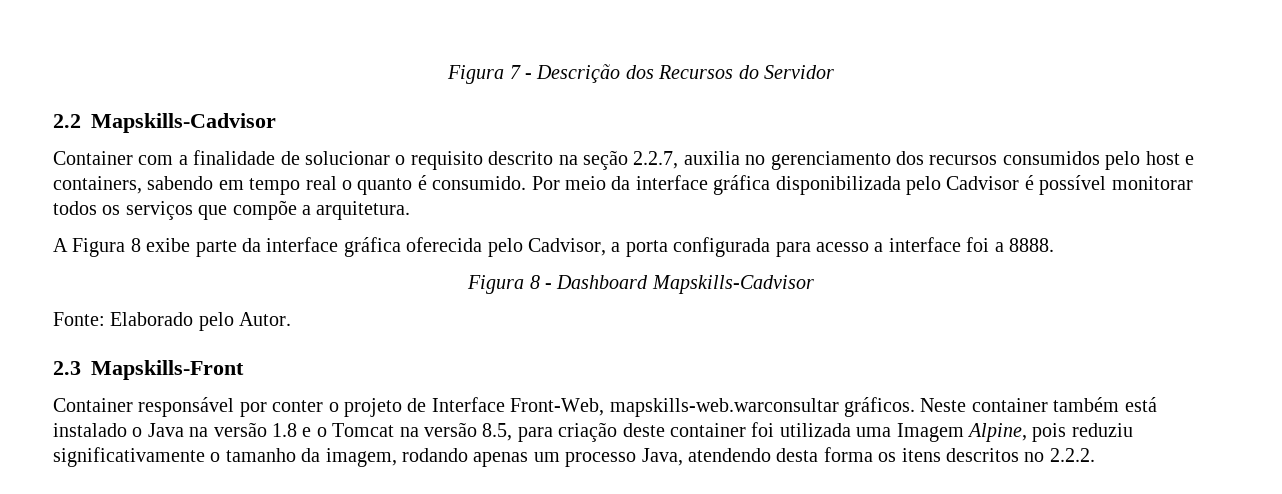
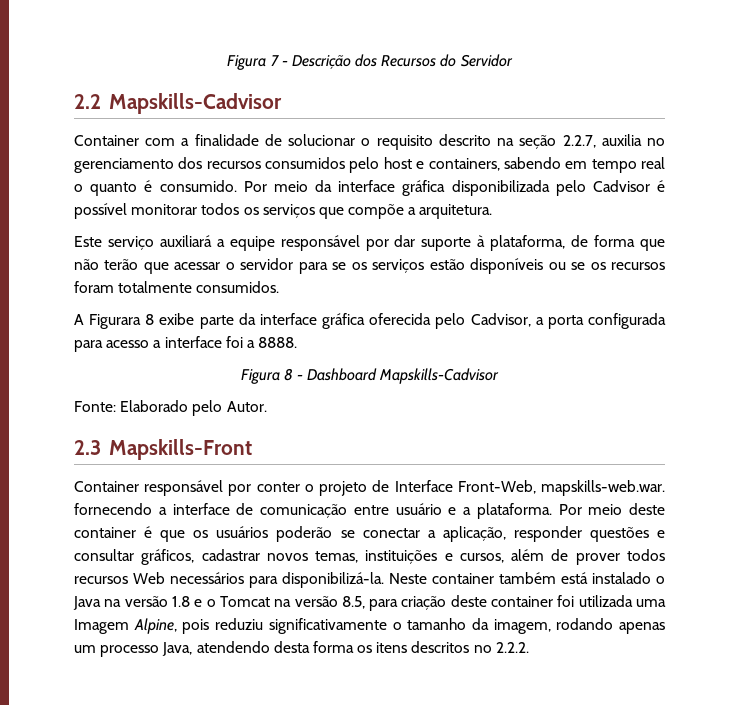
(411, 210) none -> [74,235,665,251] [74,258,666,274] [74,281,280,293] // Este serviço auxiliará a equipe responsável por dar suporte à plataforma, de forma que não terão que acessar o servidor para se os serviços estão disponíveis ou se os recursos foram totalmente consumidos.
[72,238,126,257] Figura -> [89,314,142,329] Figurara
[609,397,915,417] mapskills-web.warconsultar gráficos. -> [541,480,665,496] [74,503,665,519] [74,526,665,542] [74,549,665,565] [74,572,384,588] mapskills-web.war. fornecendo a interface de comunicação entre usuário e a plataforma. Por meio deste container é que os usuários poderão se conectar a aplicação, responder questões e consultar gráficos, cadastrar novos temas, instituições e cursos, além de prover todos recursos Web necessários para disponibilizá-la.

